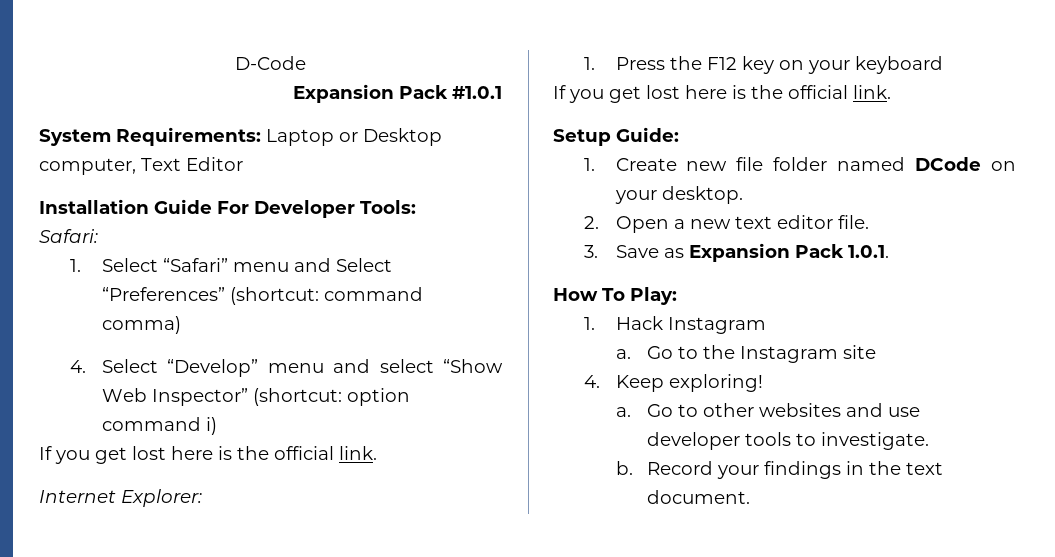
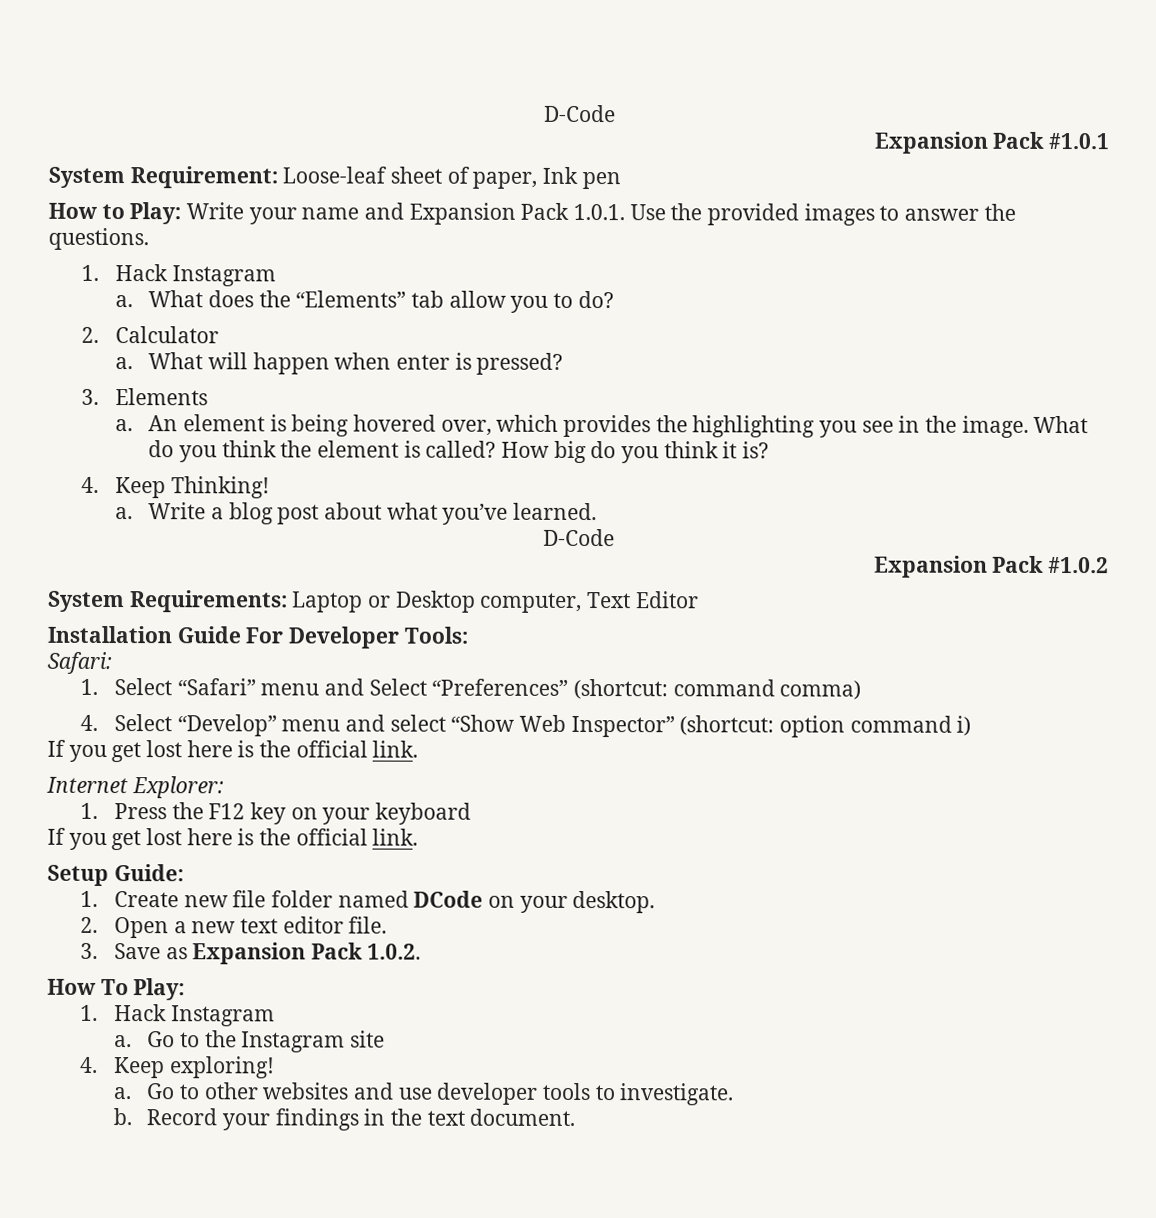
(502, 92) none -> [48,166,621,190] [48,202,1016,226] [48,227,149,251] [81,264,276,287] [114,290,614,313] [81,326,219,344] [114,352,564,375] [81,388,208,406] [114,414,1089,438] [148,440,769,464] [81,476,270,499] [114,502,597,525] [542,528,615,547] [873,555,1109,578] // System Requirement: Loose-leaf sheet of paper, Ink pen // How to Play: Write your name and Expansion Pack 1.0.1. Use the provided images to answer the questions. // 1. Hack Instagram // a. What does the “Elements” tab allow you to do? // 2. Calculator // a. What will happen when enter is pressed? // 3. Elements // a. An element is being hovered over, which provides the highlighting you see in the image. What do you think the element is called? How big do you think it is? // 4. Keep Thinking! // a. Write a blog post about what you’ve learned. // D-Code // Expansion Pack #1.0.2
[847,245,889,258] 1.0.1. -> [366,943,421,960] 1.0.2.

